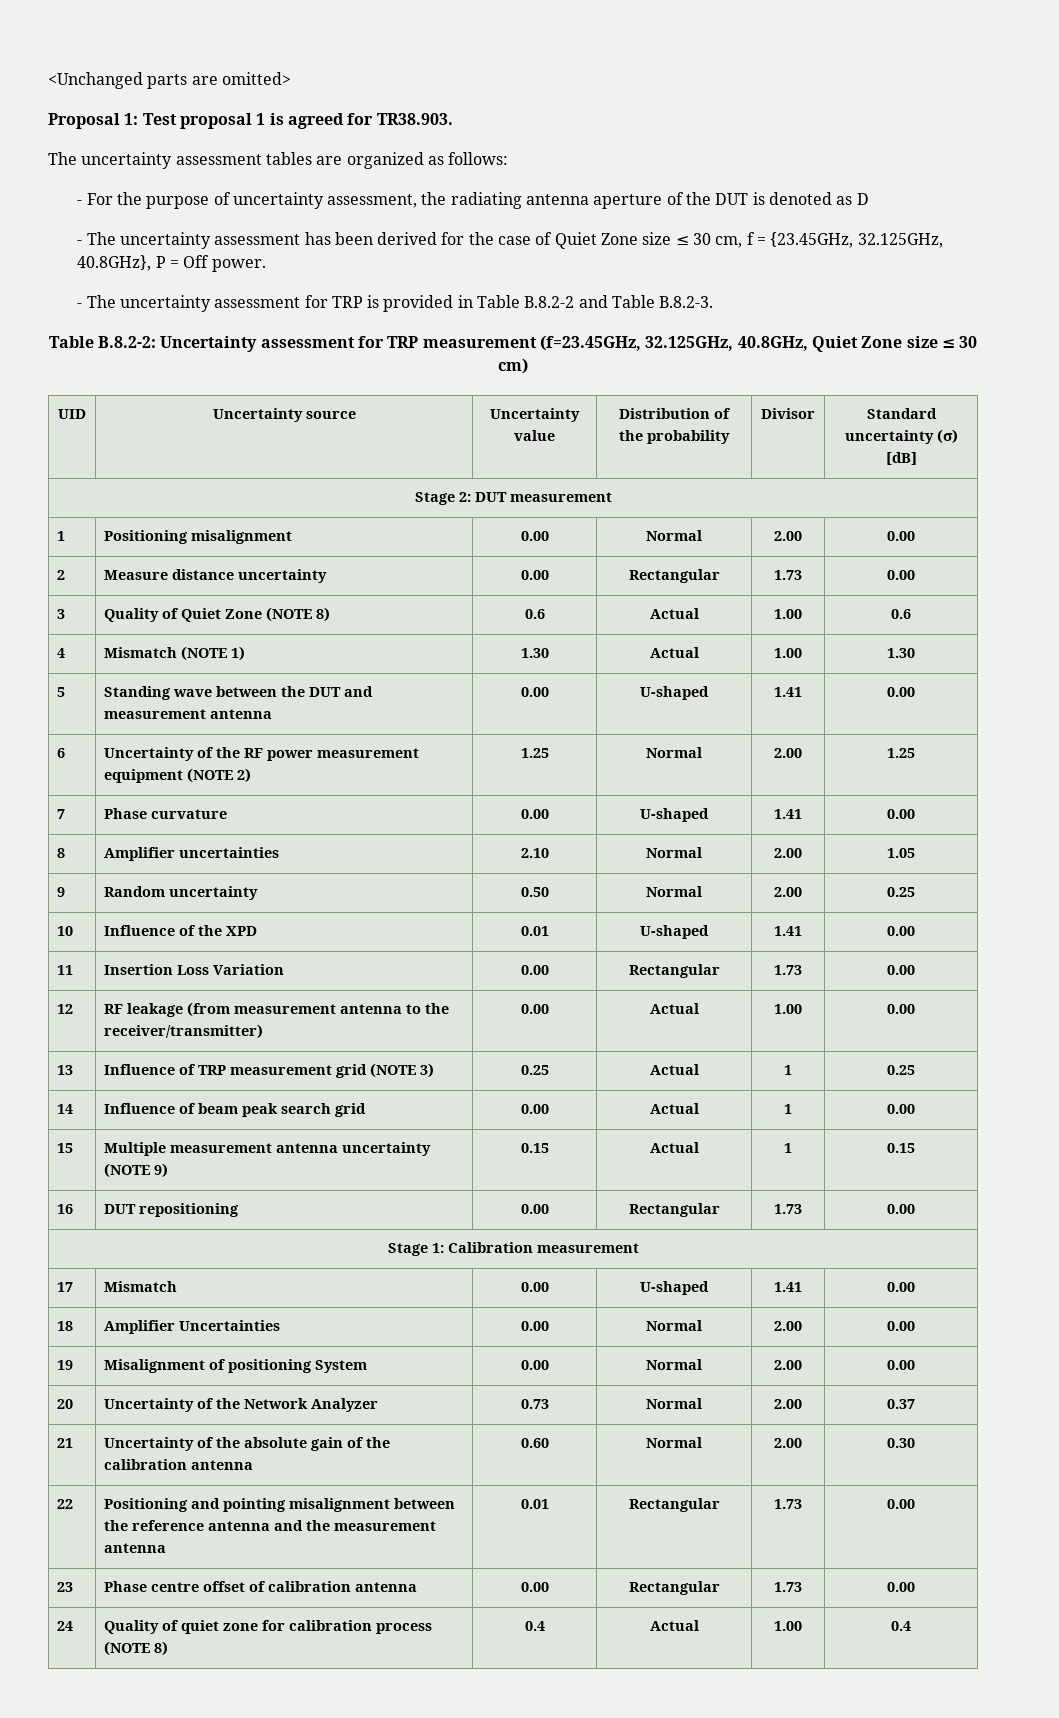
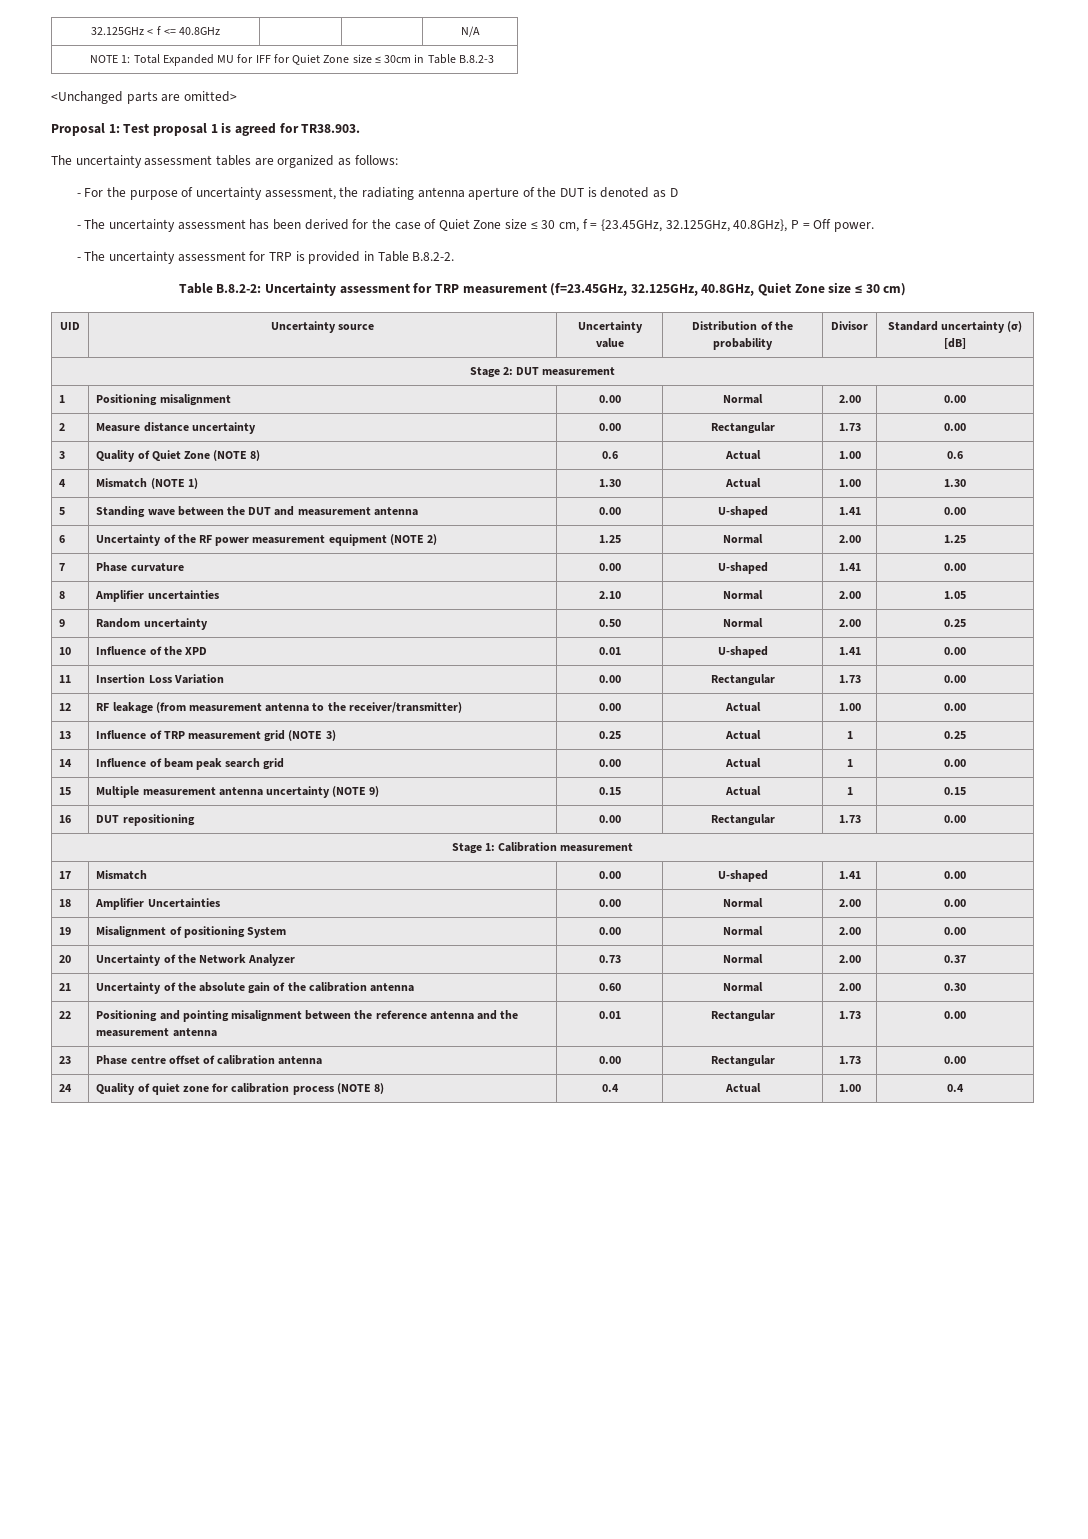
(48, 80) none -> [91,26,220,35] [460,26,480,37] [90,54,494,66] 32.125GHz < f <= 40.8GHz | | | N/A // NOTE 1: Total Expanded MU for IFF for Quiet Zone size ≤ 30cm in Table B.8.2-3 //
[524,295,714,308] B.8.2-2 and Table B.8.2-3. -> [412,252,455,261] B.8.2-2.

